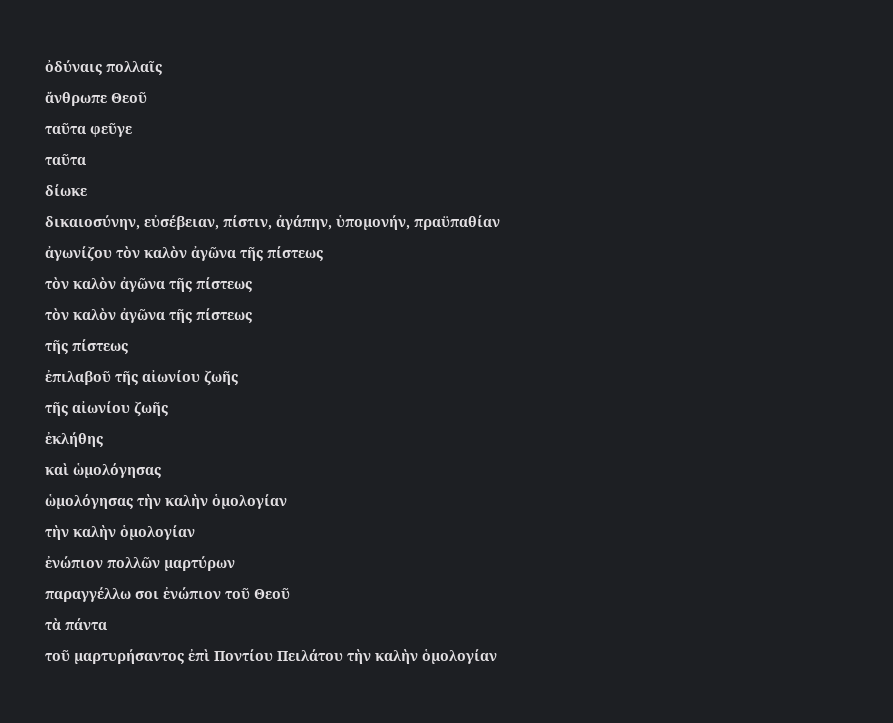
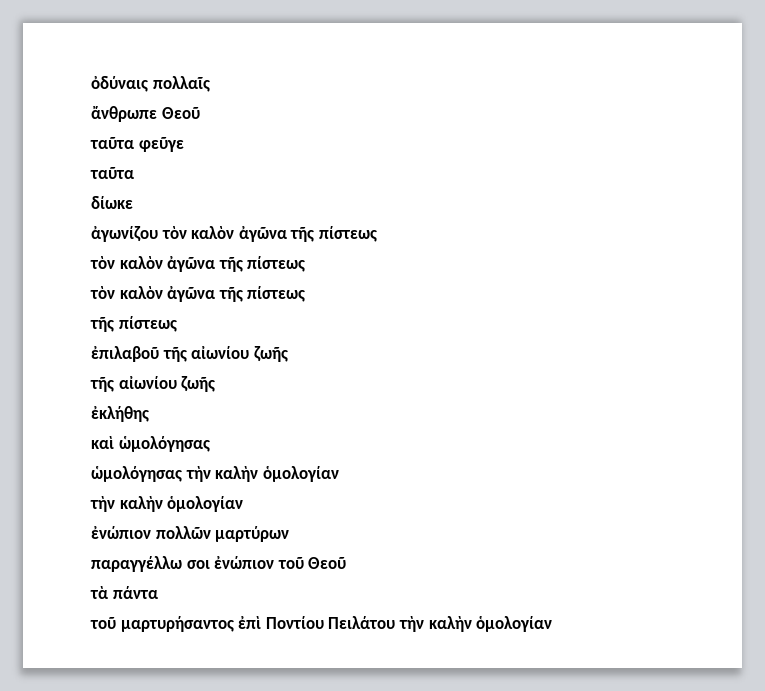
[45,215,500,230] // δικαιοσύνην, εὐσέβειαν, πίστιν, ἀγάπην, ὑπομονήν, πραϋπαθίαν -> (133, 202) none

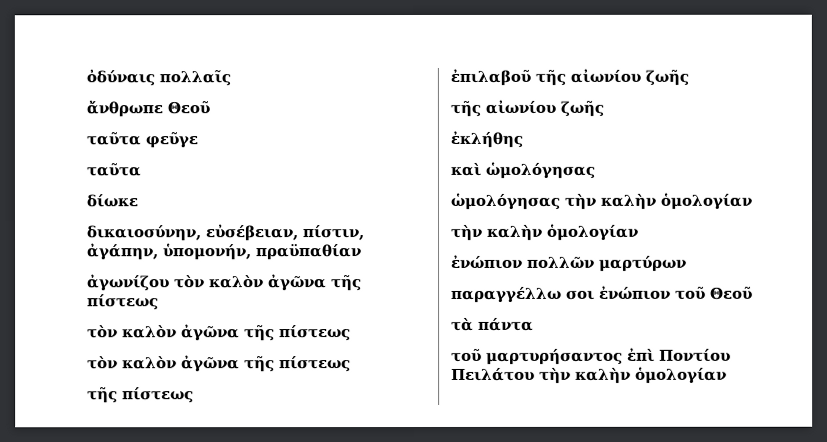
(133, 202) none -> [87,224,365,242] [87,243,362,261] // δικαιοσύνην, εὐσέβειαν, πίστιν, ἀγάπην, ὑπομονήν, πραϋπαθίαν

